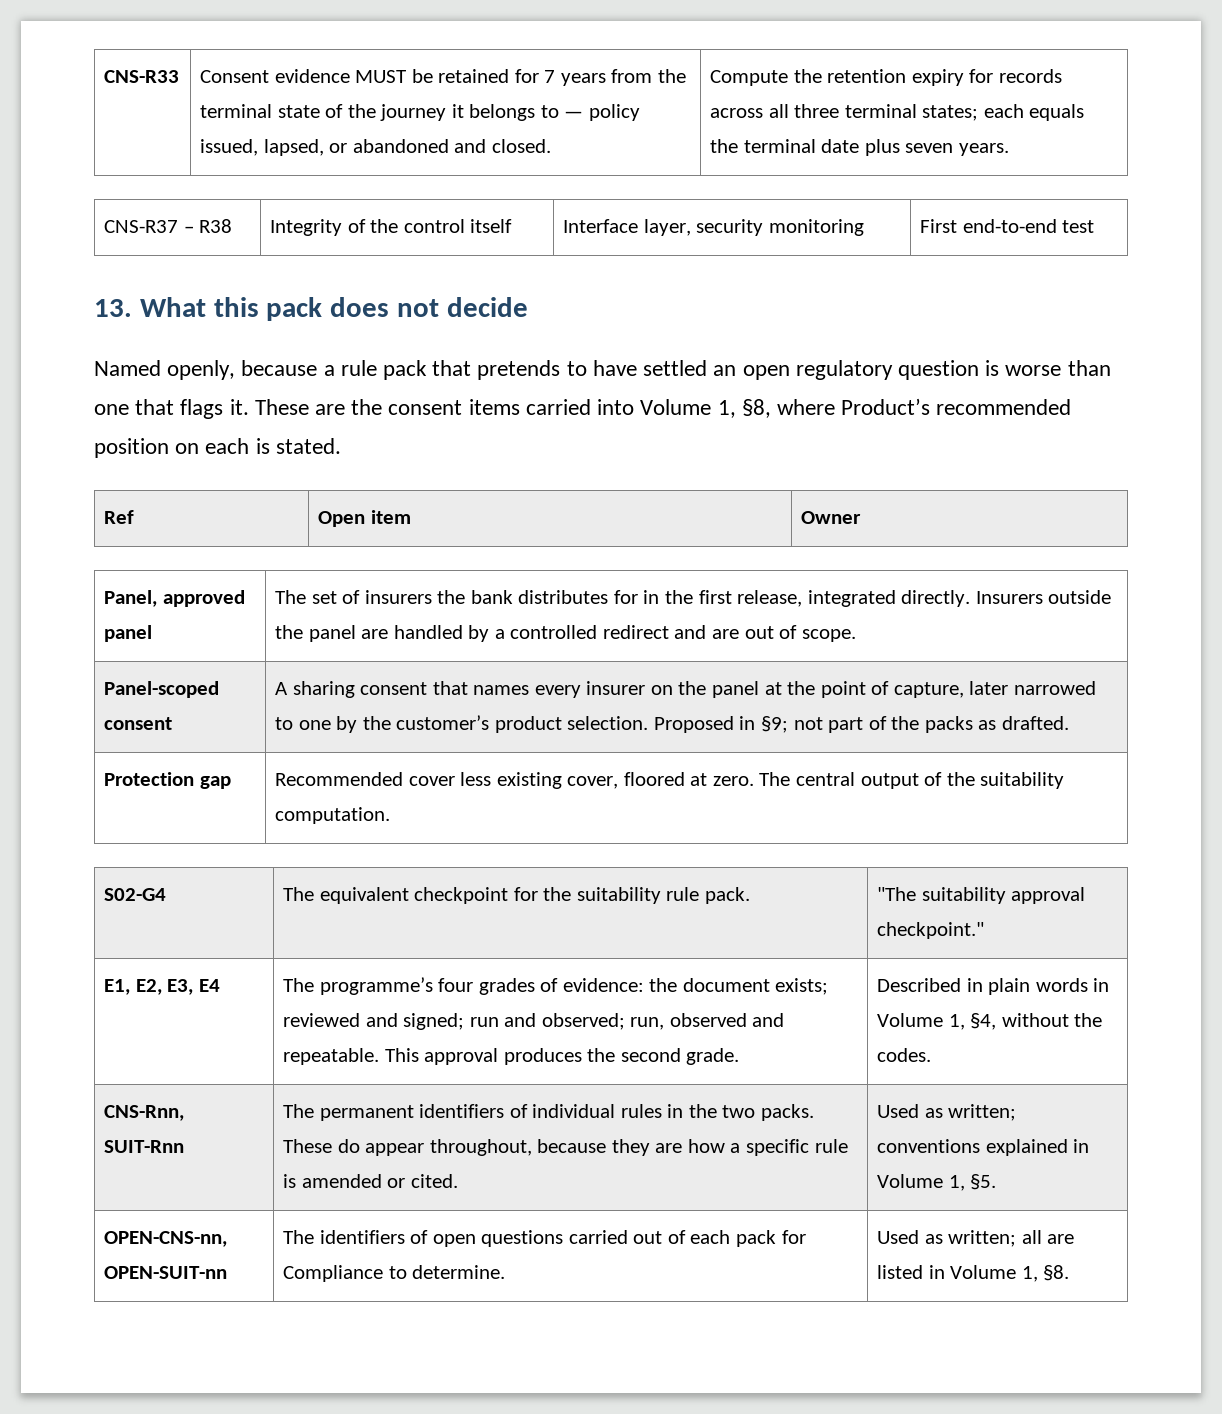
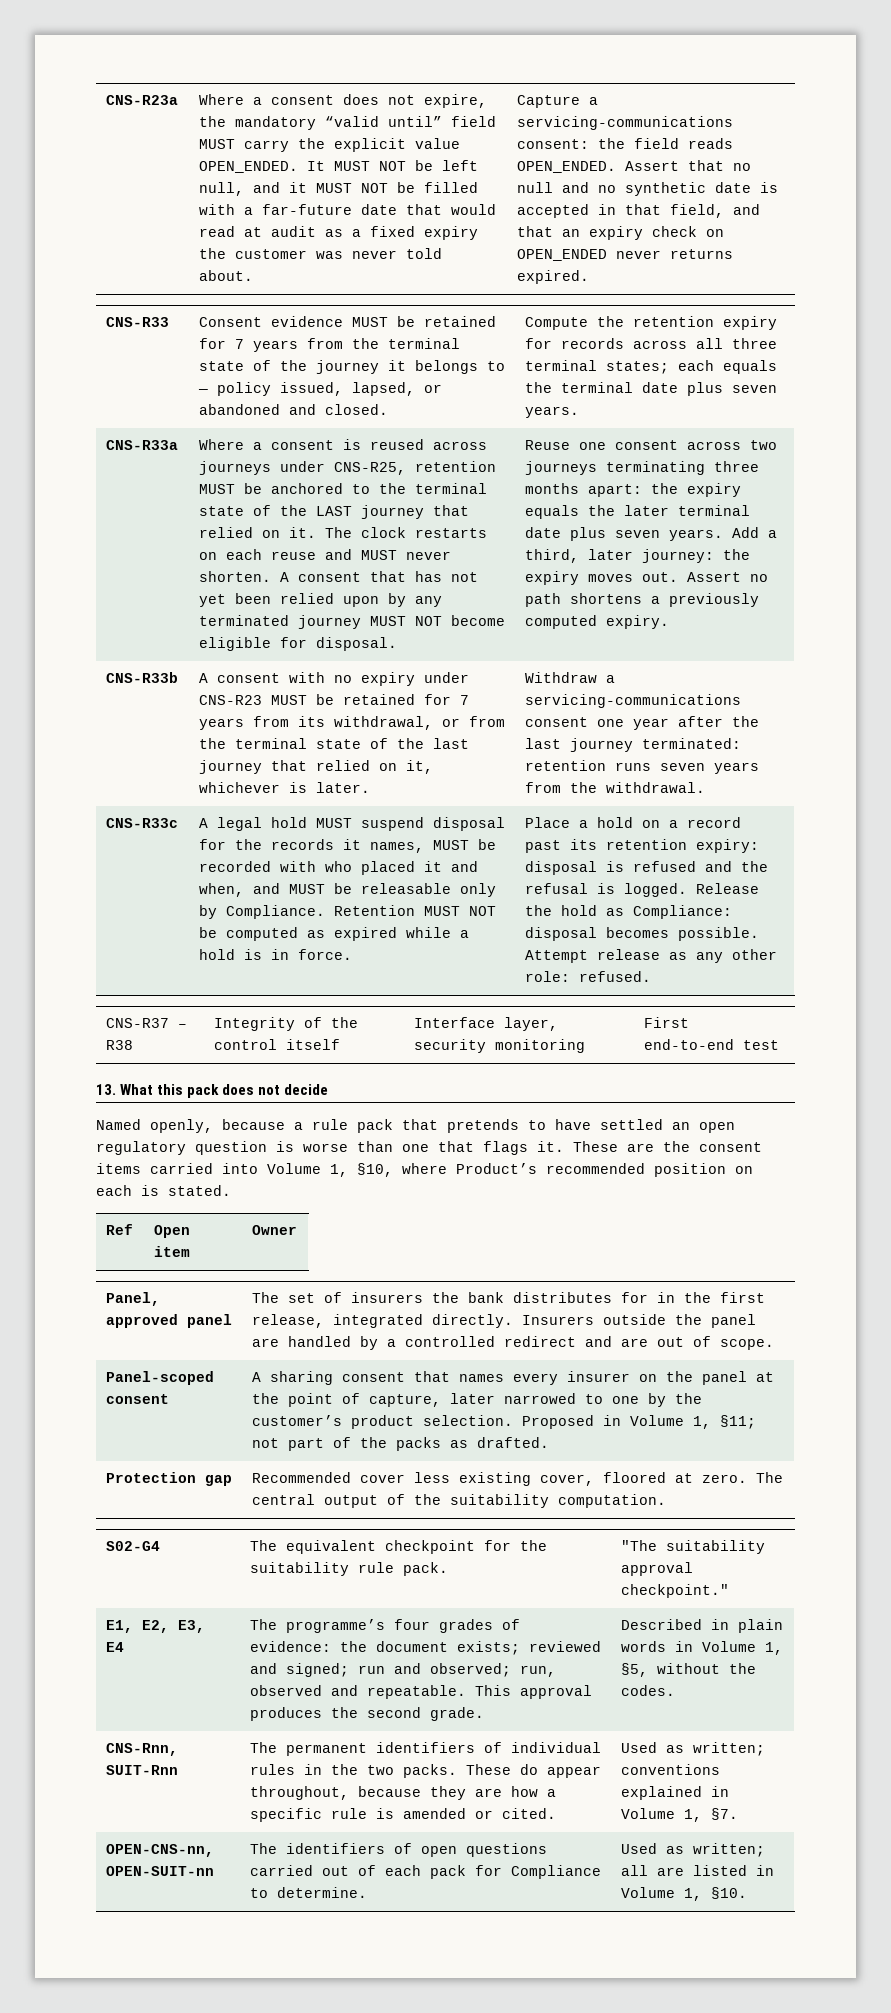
(104, 76) none -> [106,95,179,105] [199,94,488,108] [199,116,497,130] [199,138,461,152] [199,160,479,173] [199,182,479,196] [199,204,497,215] [199,226,479,240] [199,248,443,259] [199,270,254,281] [517,95,599,108] [517,116,734,130] [517,138,734,149] [517,160,752,173] [517,182,779,196] [517,204,761,218] [517,226,725,240] [517,249,734,261] [517,270,590,284] CNS-R23a | Where a consent does not expire, the mandatory “valid until” field MUST carry the explicit value OPEN_ENDED. It MUST NOT be left null, and it MUST NOT be filled with a far-future date that would read at audit as a fixed expiry the customer was never told about. | Capture a servicing-communications consent: the field reads OPEN_ENDED. Assert that no null and no synthetic date is accepted in that field, and that an expiry check on OPEN_ENDED never returns expired. //
(1009, 149) none -> [106,440,179,450] [199,439,488,450] [199,461,497,475] [199,483,488,494] [199,505,470,519] [199,527,488,538] [199,549,452,560] [199,571,479,582] [199,593,443,607] [199,615,506,629] [199,637,398,651] [525,440,778,450] [525,461,760,475] [525,483,742,497] [525,505,751,519] [525,527,778,541] [525,549,751,563] [525,571,769,585] [525,593,760,607] [525,615,670,629] [106,672,179,683] [199,672,470,686] [199,694,470,705] [199,716,506,730] [199,738,470,749] [199,760,434,774] [199,782,371,793] [525,672,616,683] [525,694,742,708] [525,716,760,730] [525,738,742,752] [525,760,760,774] [525,782,706,793] [106,818,179,828] [199,817,506,831] [199,839,497,853] [199,861,479,875] [199,883,497,897] [199,905,497,919] [199,927,470,941] [199,949,353,960] [525,817,742,828] [525,839,760,853] [525,861,769,875] [525,883,760,897] [525,905,733,919] [525,927,760,941] [525,949,778,963] [525,971,652,982] // CNS-R33a | Where a consent is reused across journeys under CNS-R25, retention MUST be anchored to the terminal state of the LAST journey that relied on it. The clock restarts on each reuse and MUST never shorten. A consent that has not yet been relied upon by any terminated journey MUST NOT become eligible for disposal. | Reuse one consent across two journeys terminating three months apart: the expiry equals the later terminal date plus seven years. Add a third, later journey: the expiry moves out. Assert no path shortens a previously computed expiry. // CNS-R33b | A consent with no expiry under CNS-R23 MUST be retained for 7 years from its withdrawal, or from the terminal state of the last journey that relied on it, whichever is later. | Withdraw a servicing-communications consent one year after the last journey terminated: retention runs seven years from the withdrawal. // CNS-R33c | A legal hold MUST suspend disposal for the records it names, MUST be recorded with who placed it and when, and MUST be releasable only by Compliance. Retention MUST NOT be computed as expired while a hold is in force. | Place a hold on a record past its retention expiry: disposal is refused and the refusal is logged. Release the hold as Compliance: disposal becomes possible. Attempt release as any other role: refused.
[741,399,771,418] §8, -> [357,1163,393,1177] §10,
[761,716,789,733] §9; -> [630,1415,757,1429] Volume 1, §11;
[970,1013,997,1030] §4, -> [621,1663,649,1677] §5,
[970,1174,997,1190] §5. -> [711,1808,739,1820] §7.
[1043,1265,1070,1281] §8. -> [711,1887,748,1899] §10.

